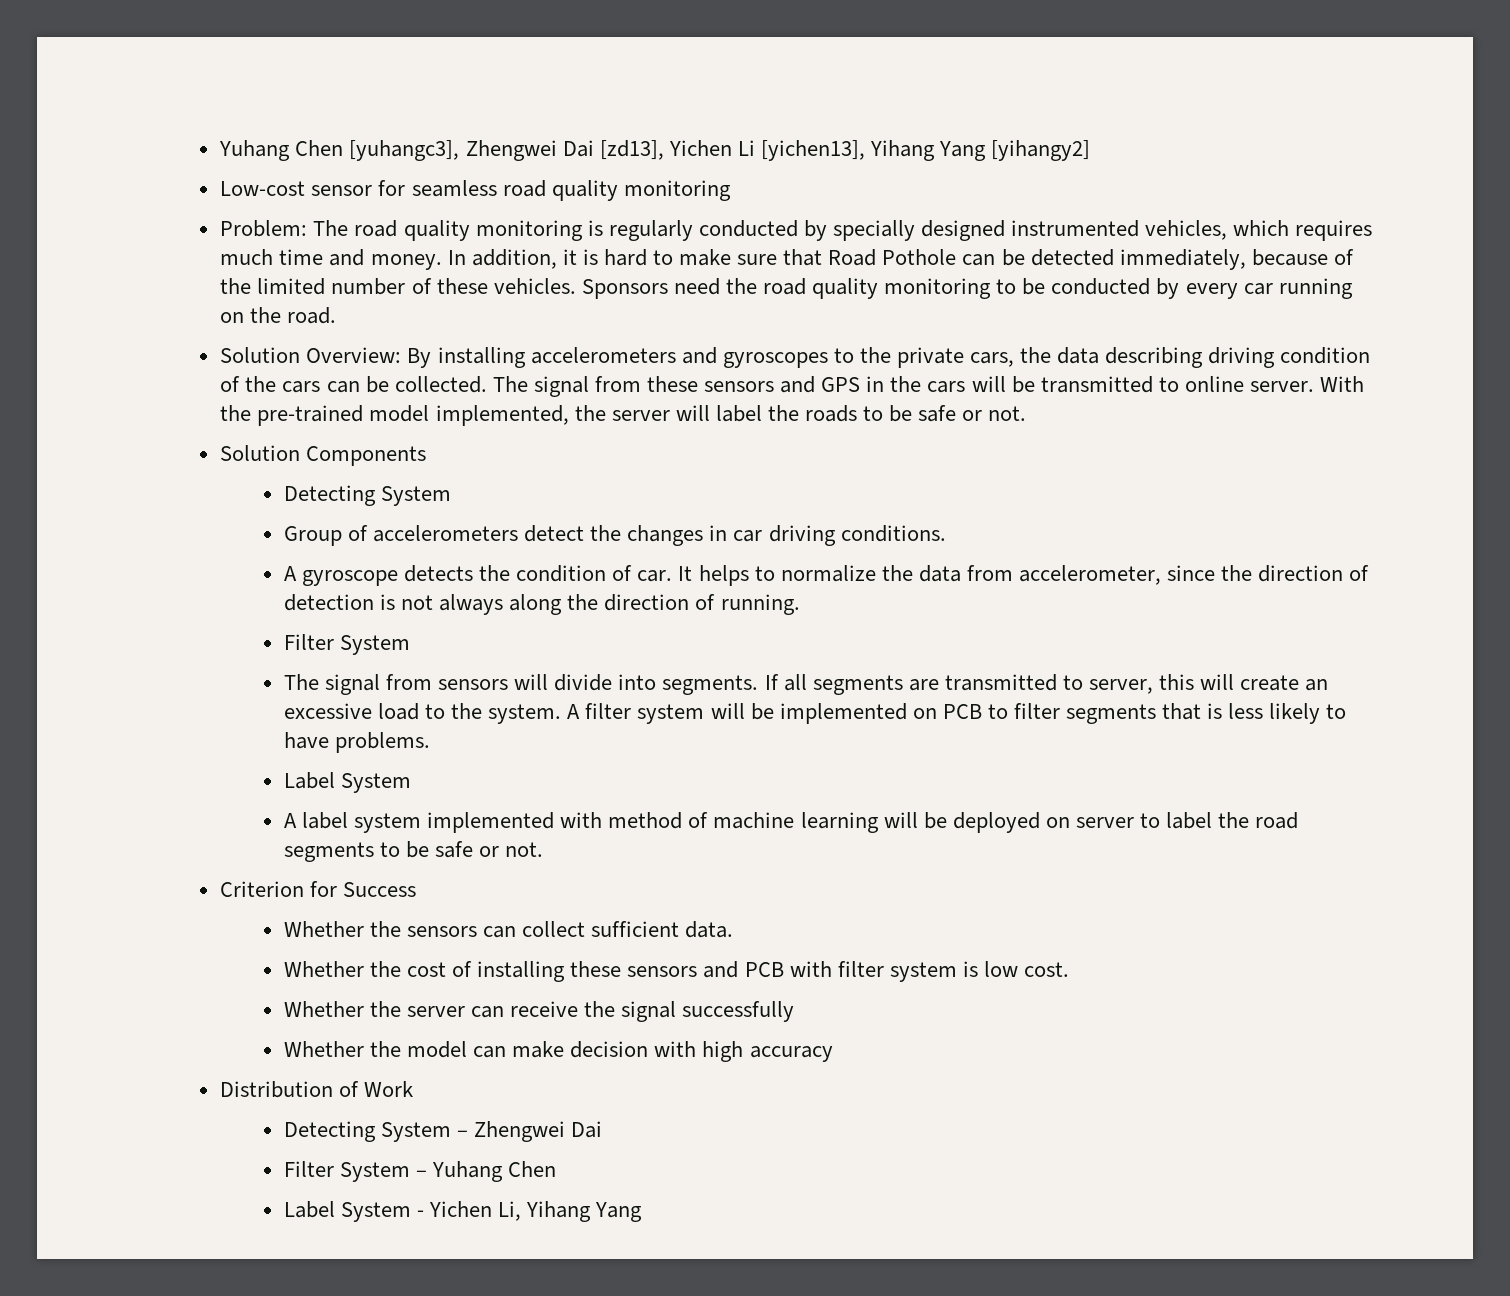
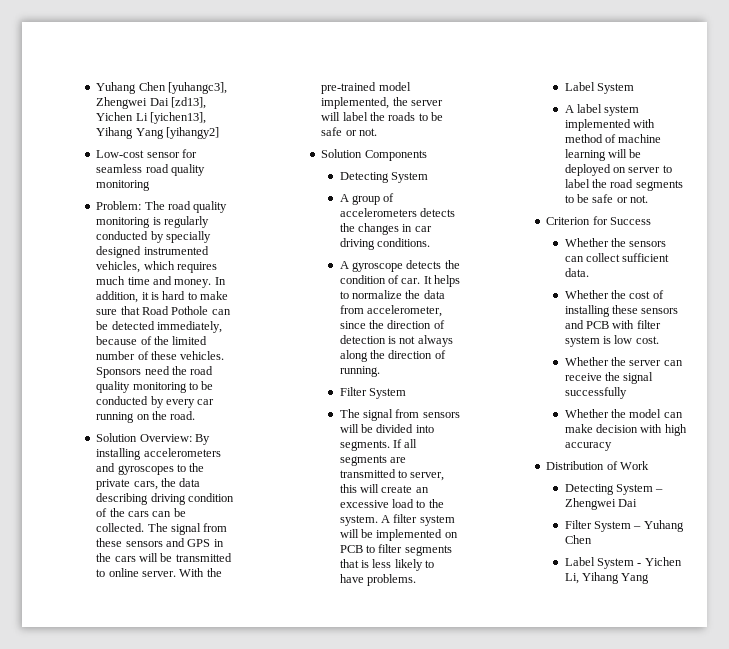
[283,526,342,546] Group -> [339,194,381,205] A group
[524,525,585,542] detect -> [420,208,456,217] detects
[554,674,613,691] divide -> [361,424,414,433] be divided

